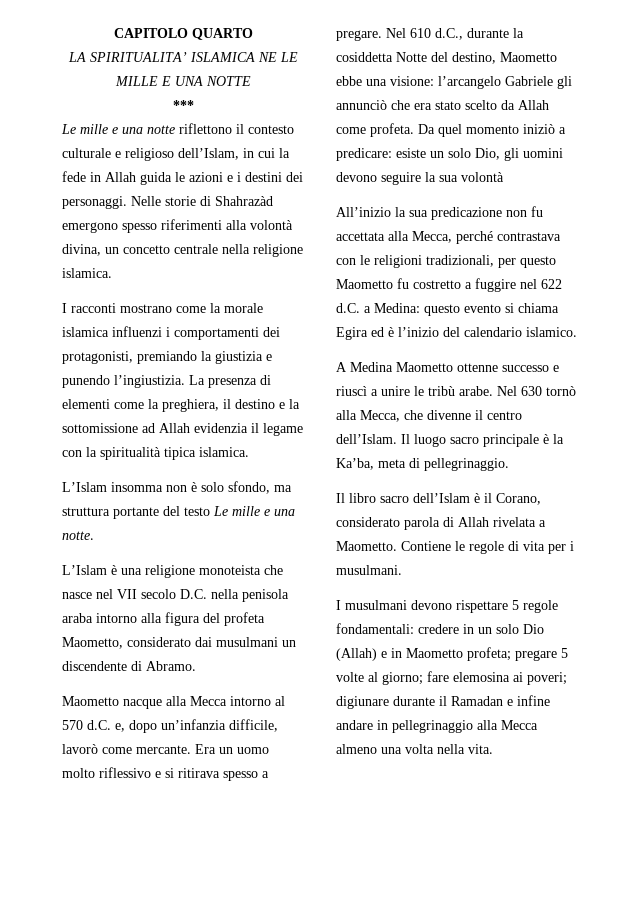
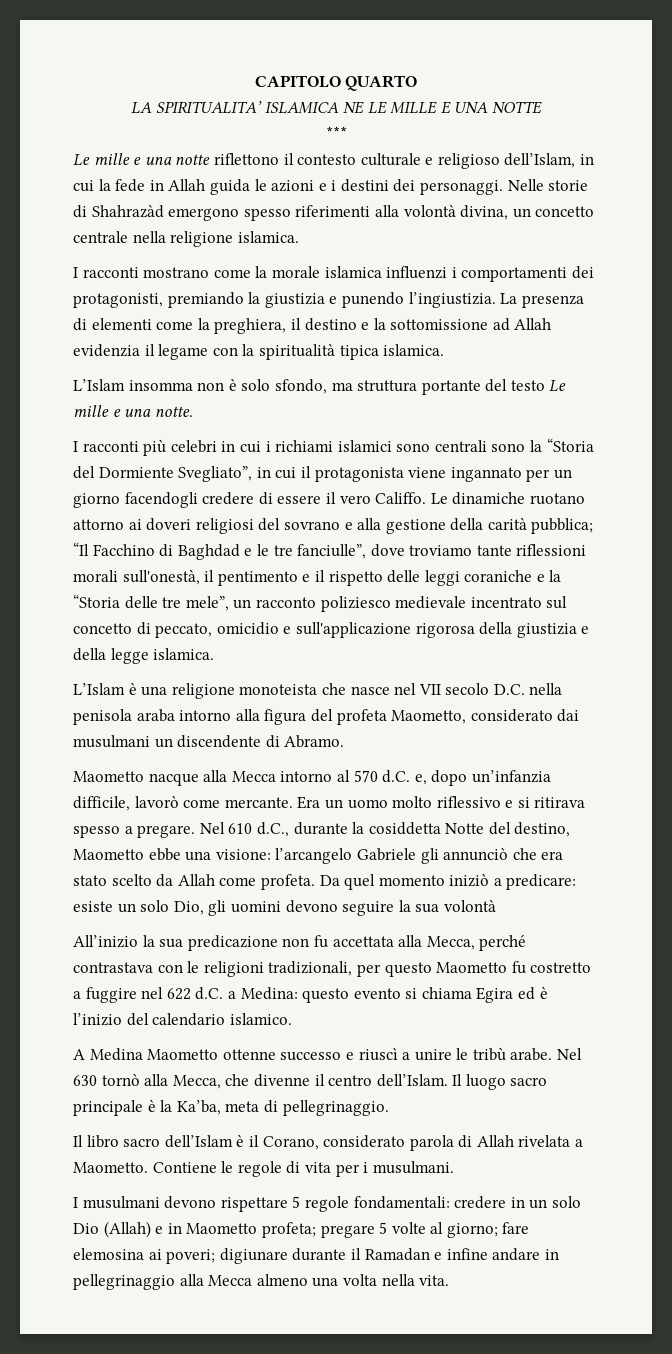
(94, 535) none -> [73,438,594,456] [73,466,572,482] [73,492,585,508] [73,518,594,534] [73,542,587,560] [73,570,562,586] [73,594,568,612] [73,622,590,638] [73,648,215,664] // I racconti più celebri in cui i richiami islamici sono centrali sono la “Storia del Dormiente Svegliato”, in cui il protagonista viene ingannato per un giorno facendogli credere di essere il vero Califfo. Le dinamiche ruotano attorno ai doveri religiosi del sovrano e alla gestione della carità pubblica; “Il Facchino di Baghdad e le tre fanciulle”, dove troviamo tante riflessioni morali sull'onestà, il pentimento e il rispetto delle leggi coraniche e la “Storia delle tre mele”, un racconto poliziesco medievale incentrato sul concetto di peccato, omicidio e sull'applicazione rigorosa della giustizia e della legge islamica.

